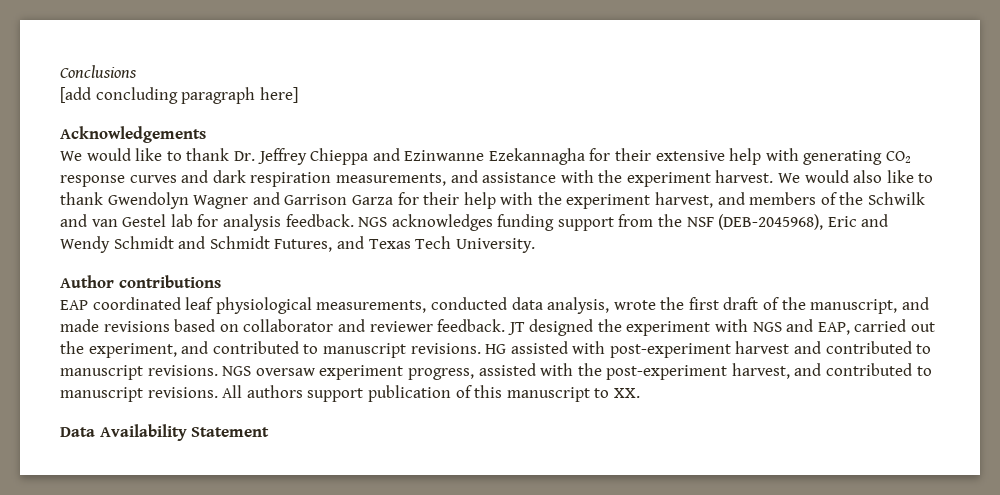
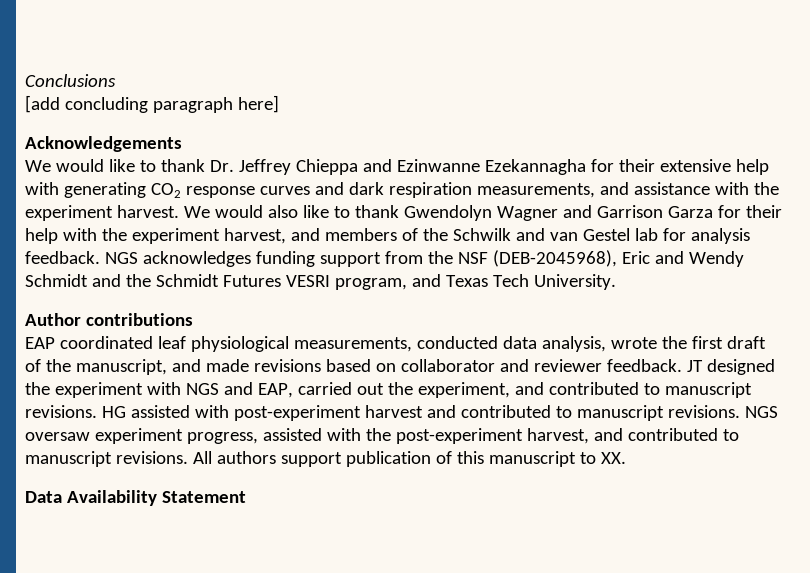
[209,236,333,252] Schmidt Futures, -> [125,274,407,290] the Schmidt Futures VESRI program,

